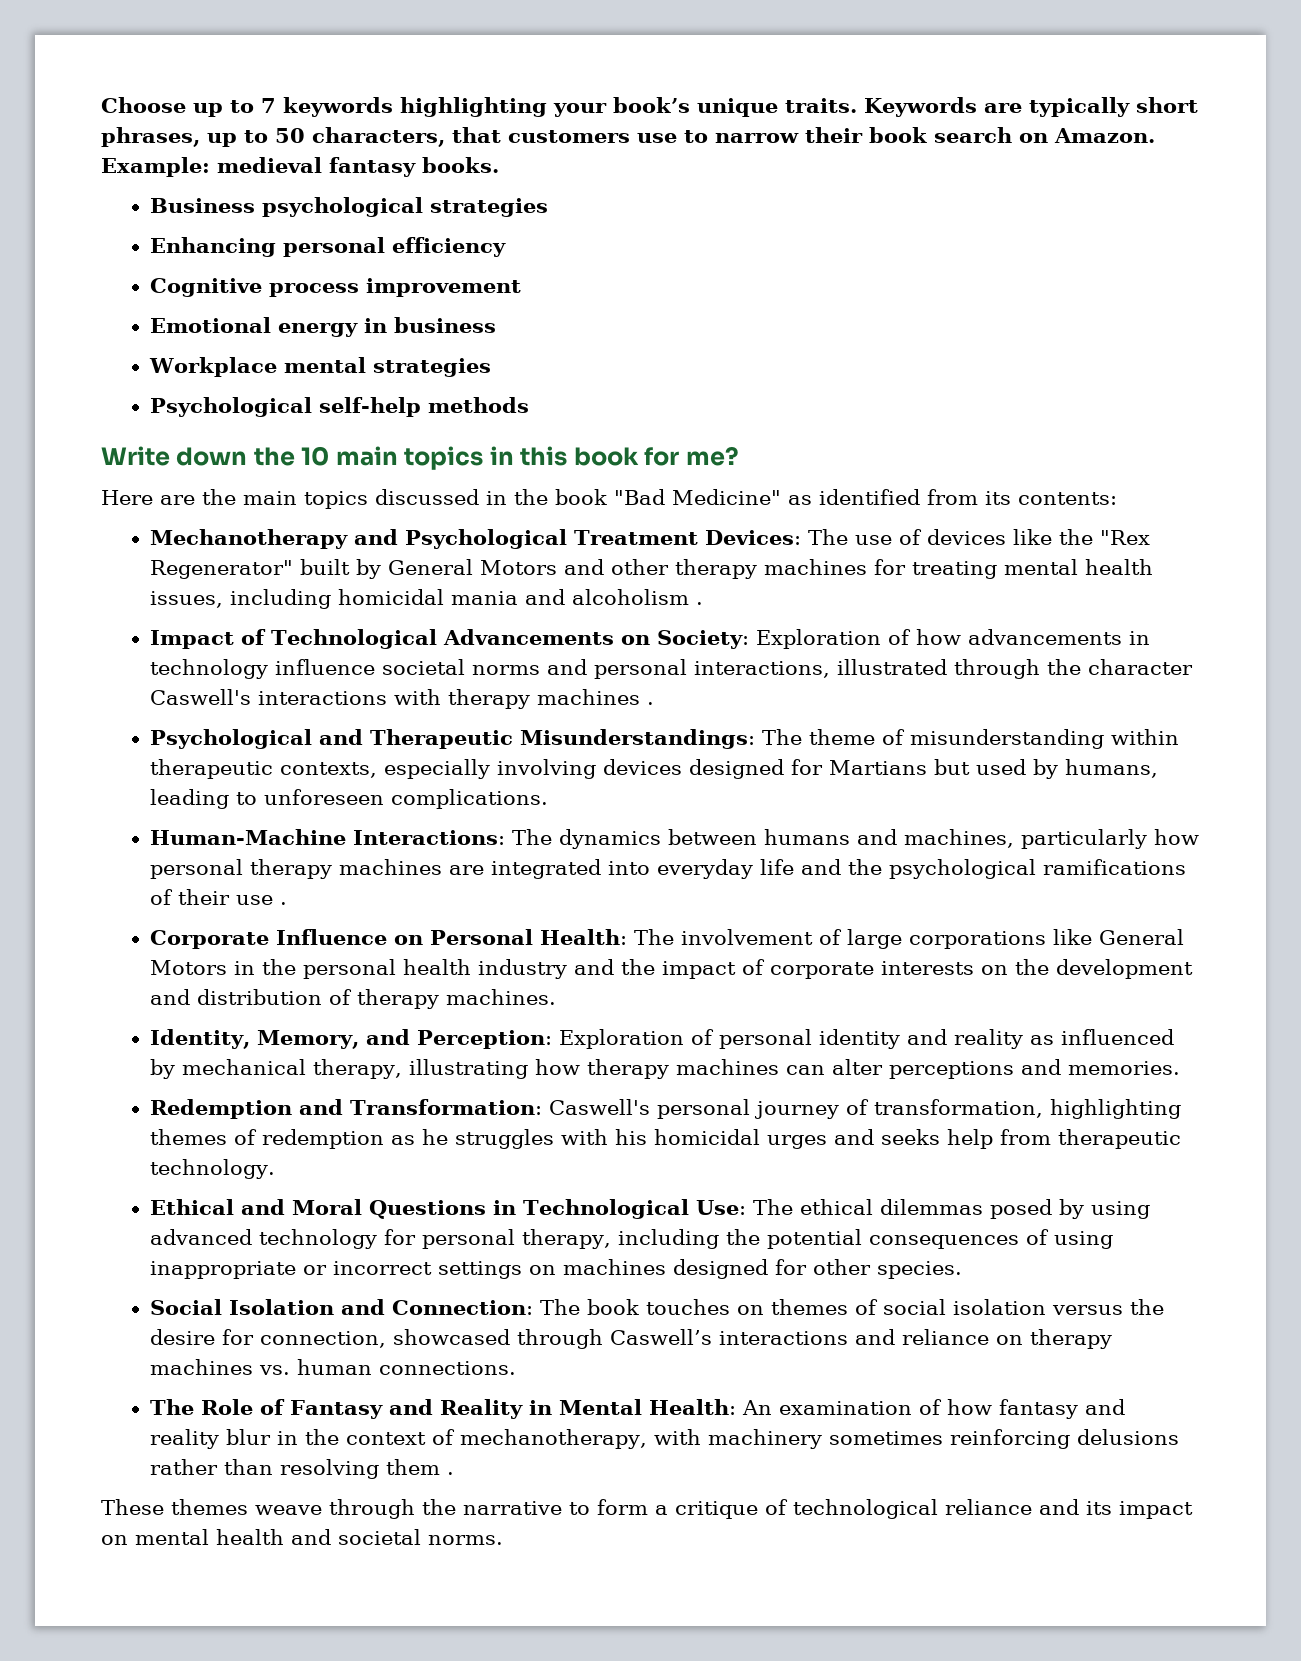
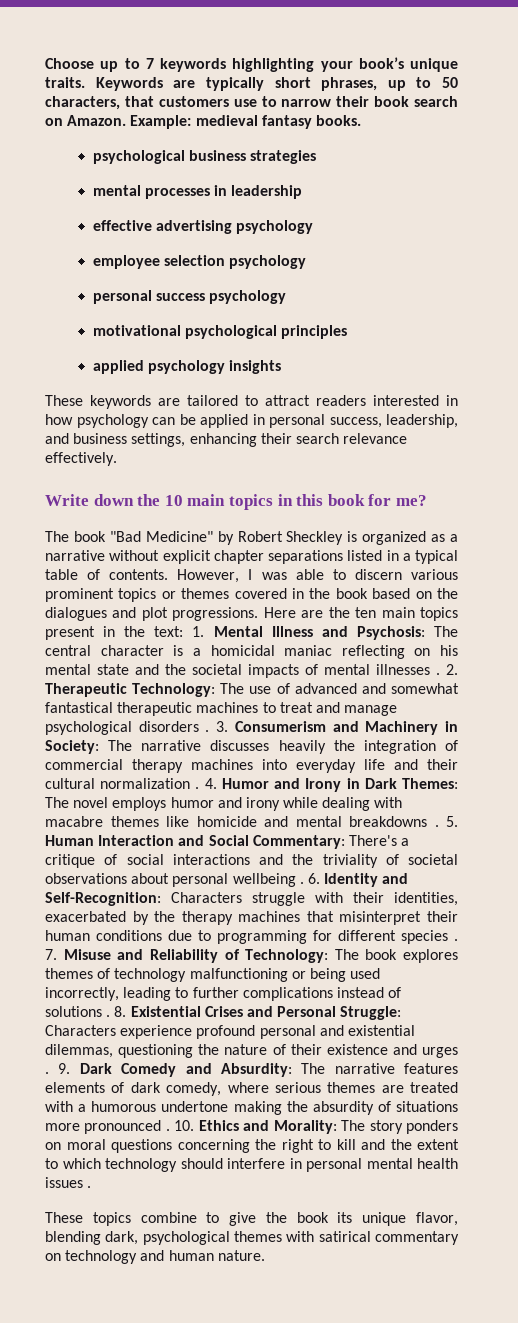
[150,197,549,217] [150,237,507,257] [150,278,522,297] [150,317,497,337] [149,357,492,377] [150,397,530,417] Business psychological strategies // Enhancing personal efficiency // Cognitive process improvement // Emotional energy in business // Workplace mental strategies // Psychological self-help methods -> [92,150,316,164] [92,185,303,199] [92,220,313,234] [92,255,306,269] [92,290,286,304] [92,325,347,339] [92,360,281,374] [45,395,458,409] [45,414,458,428] [45,433,408,447] [45,452,117,466] psychological business strategies // mental processes in leadership // effective advertising psychology // employee selection psychology // personal success psychology // motivational psychological principles // applied psychology insights // These keywords are tailored to attract readers interested in how psychology can be applied in personal success, leadership, and business settings, enhancing their search relevance effectively.
(739, 456) none -> [45,531,458,545] [45,550,458,564] [45,569,458,583] [45,588,458,602] [45,607,259,621] The book "Bad Medicine" by Robert Sheckley is organized as a narrative without explicit chapter separations listed in a typical table of contents. However, I was able to discern various prominent topics or themes covered in the book based on the dialogues and plot progressions.
[243,489,1117,509] [150,529,1151,549] [150,559,1154,579] [150,589,704,609] [150,629,1151,649] [150,659,1194,679] [150,689,655,709] [150,729,1180,749] [150,759,1159,779] [150,789,549,809] [150,829,1200,849] [150,859,1187,879] [150,889,288,905] [150,929,1185,949] [150,959,1194,979] [150,989,557,1009] [150,1029,1175,1049] [150,1059,1181,1079] [150,1099,1182,1119] [150,1129,1182,1149] [150,1159,276,1179] [150,1199,1151,1219] [150,1229,1114,1249] [150,1259,963,1279] [150,1299,1165,1315] [150,1329,1113,1349] [150,1359,517,1375] [150,1399,1126,1419] [150,1429,1180,1449] [150,1459,455,1479] [101,1499,1193,1519] [101,1529,503,1545] main topics discussed in the book "Bad Medicine" as identified from its contents: // Mechanotherapy and Psychological Treatment Devices: The use of devices like the "Rex Regenerator" built by General Motors and other therapy machines for treating mental health issues, including homicidal mania and alcoholism . // Impact of Technological Advancements on Society: Exploration of how advancements in technology influence societal norms and personal interactions, illustrated through the character Caswell's interactions with therapy machines . // Psychological and Therapeutic Misunderstandings: The theme of misunderstanding within therapeutic contexts, especially involving devices designed for Martians but used by humans, leading to unforeseen complications. // Human-Machine Interactions: The dynamics between humans and machines, particularly how personal therapy machines are integrated into everyday life and the psychological ramifications of their use . // Corporate Influence on Personal Health: The involvement of large corporations like General Motors in the personal health industry and the impact of corporate interests on the development and distribution of therapy machines. // Identity, Memory, and Perception: Exploration of personal identity and reality as influenced by mechanical therapy, illustrating how therapy machines can alter perceptions and memories. // Redemption and Transformation: Caswell's personal journey of transformation, highlighting themes of redemption as he struggles with his homicidal urges and seeks help from therapeutic technology. // Ethical and Moral Questions in Technological Use: The ethical dilemmas posed by using advanced technology for personal therapy, including the potential consequences of using inappropriate or incorrect settings on machines designed for other species. // Social Isolation and Connection: The book touches on themes of social isolation versus the desire for connection, showcased through Caswell’s interactions and reliance on therapy machines vs. human connections. // The Role of Fantasy and Reality in Mental Health: An examination of how fantasy and reality blur in the context of mechanotherapy, with machinery sometimes reinforcing delusions rather than resolving them . // These themes weave through the narrative to form a critique of technological reliance and its impact on mental health and societal norms. -> [355,607,459,621] [45,626,458,640] [45,645,458,659] [45,664,458,678] [45,683,459,697] [45,702,398,716] [45,721,459,735] [45,740,459,754] [45,759,458,773] [45,778,459,792] [45,797,403,811] [45,816,458,827] [45,835,410,849] [45,854,458,868] [45,873,409,887] [45,892,458,906] [45,911,458,925] [45,930,458,944] [45,949,458,963] [45,968,381,982] [45,987,402,1001] [45,1006,402,1020] [45,1025,415,1039] [45,1044,458,1058] [45,1063,458,1077] [45,1082,458,1096] [45,1101,458,1115] [45,1120,459,1134] [45,1139,459,1153] [45,1158,458,1172] [45,1177,92,1188] [45,1212,458,1226] [45,1231,459,1245] [45,1250,265,1264] ten main topics present in the text: 1. Mental Illness and Psychosis: The central character is a homicidal maniac reflecting on his mental state and the societal impacts of mental illnesses . 2. Therapeutic Technology: The use of advanced and somewhat fantastical therapeutic machines to treat and manage psychological disorders . 3. Consumerism and Machinery in Society: The narrative discusses heavily the integration of commercial therapy machines into everyday life and their cultural normalization . 4. Humor and Irony in Dark Themes: The novel employs humor and irony while dealing with macabre themes like homicide and mental breakdowns . 5. Human Interaction and Social Commentary: There's a critique of social interactions and the triviality of societal observations about personal wellbeing . 6. Identity and Self-Recognition: Characters struggle with their identities, exacerbated by the therapy machines that misinterpret their human conditions due to programming for different species . 7. Misuse and Reliability of Technology: The book explores themes of technology malfunctioning or being used incorrectly, leading to further complications instead of solutions . 8. Existential Crises and Personal Struggle: Characters experience profound personal and existential dilemmas, questioning the nature of their existence and urges . 9. Dark Comedy and Absurdity: The narrative features elements of dark comedy, where serious themes are treated with a humorous undertone making the absurdity of situations more pronounced . 10. Ethics and Morality: The story ponders on moral questions concerning the right to kill and the extent to which technology should interfere in personal mental health issues . // These topics combine to give the book its unique flavor, blending dark, psychological themes with satirical commentary on technology and human nature.

